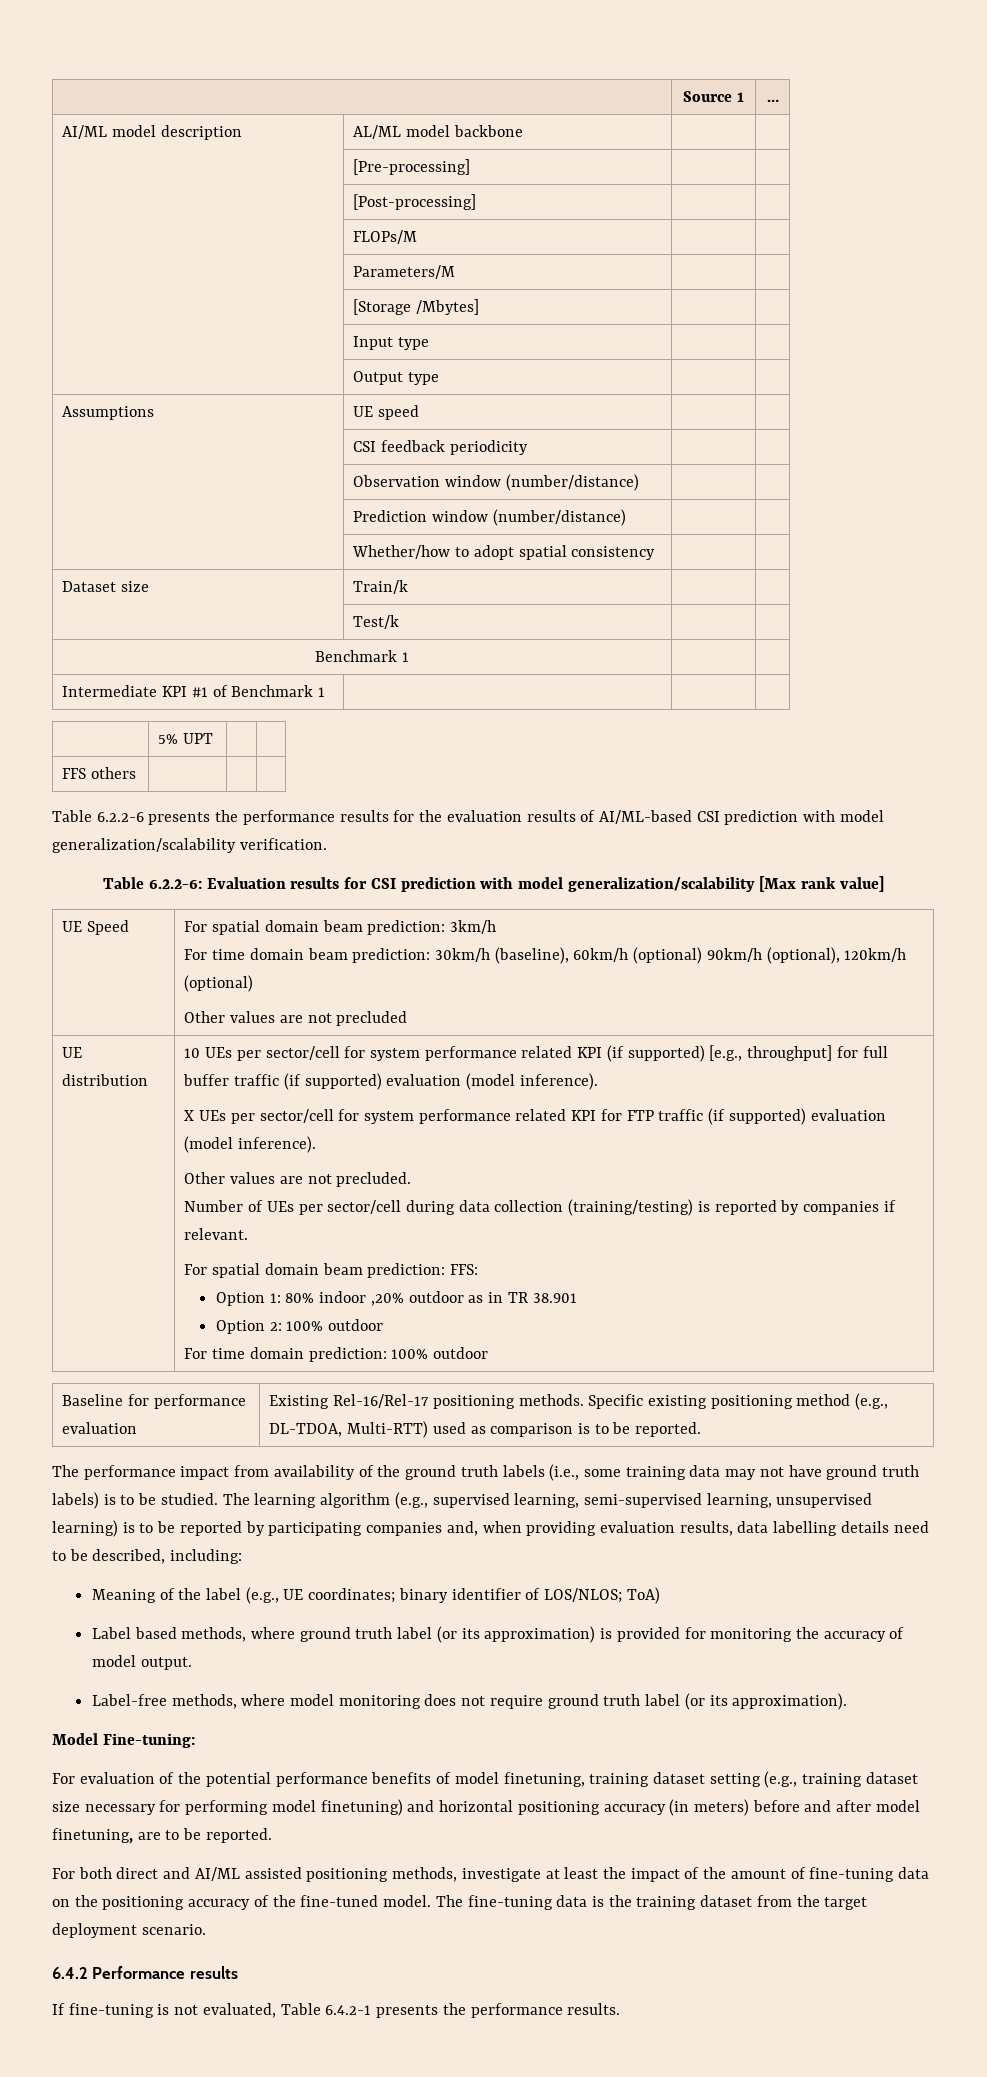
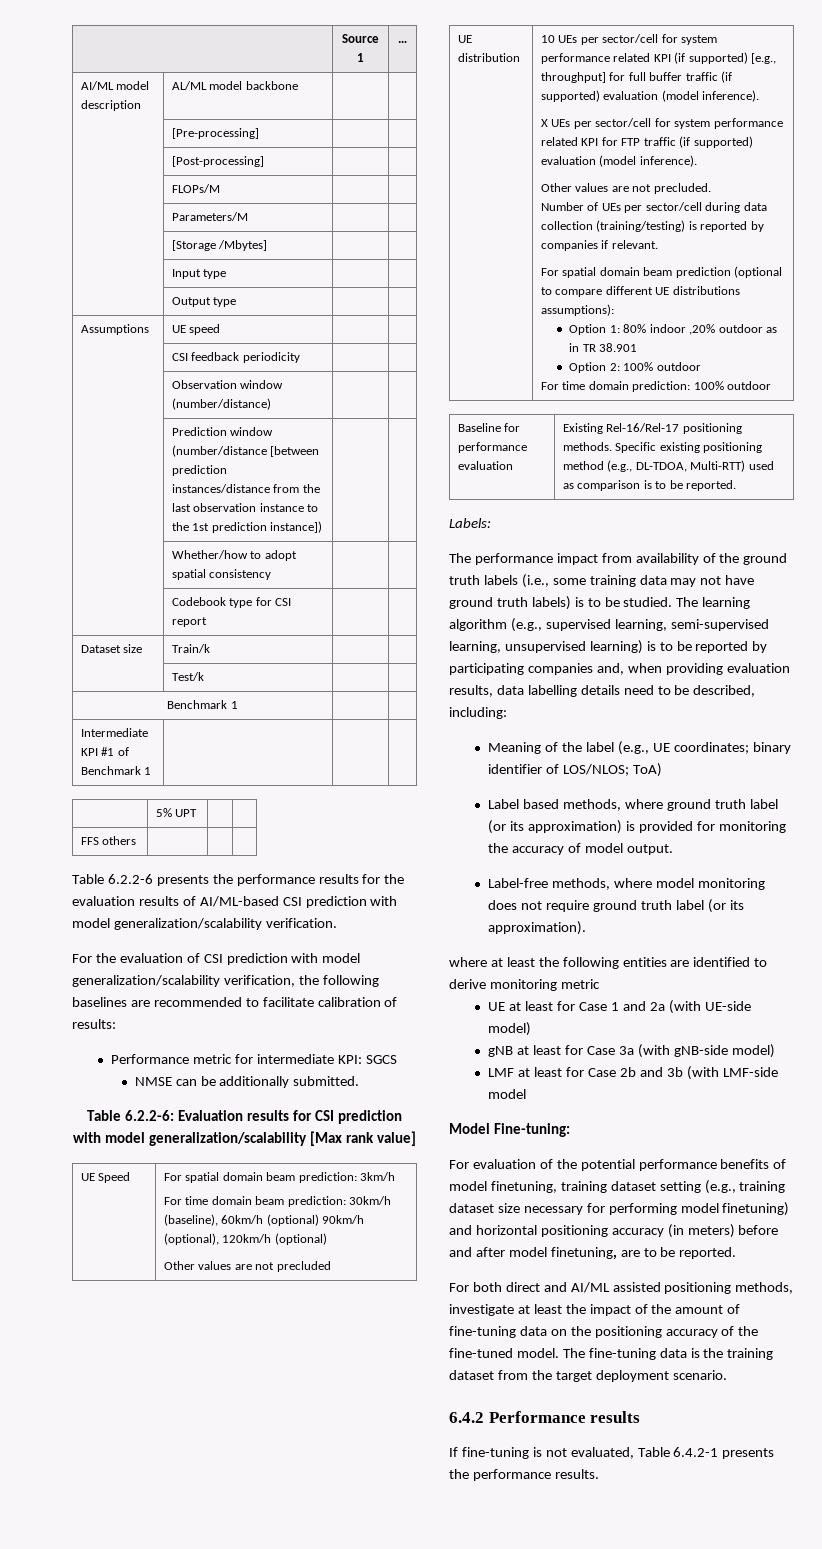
[492,509,626,526] (number/distance) -> [171,445,320,457] [171,465,227,476] [171,484,320,493] [171,503,319,512] [171,521,323,533] (number/distance [between prediction instances/distance from the last observation instance to the 1st prediction instance])
(656, 553) none -> [171,597,292,608] [171,617,207,627] // | Codebook type for CSI report | |
(327, 844) none -> [72,953,361,965] [72,975,379,987] [72,997,398,1007] [72,1019,116,1029] [111,1054,397,1064] [134,1076,360,1088] // For the evaluation of CSI prediction with model generalization/scalability verification, the following baselines are recommended to facilitate calibration of results: // Performance metric for intermediate KPI: SGCS // NMSE can be additionally submitted.
[367,1263,479,1278] prediction: FFS: -> [675,266,783,278] [540,286,740,297] [540,304,614,316] prediction (optional to compare different UE distributions assumptions):
(702, 1429) none -> [449,518,491,528] // Labels:
(848, 1701) none -> [449,957,768,969] [449,979,600,991] [488,1000,751,1014] [488,1022,532,1036] [488,1044,775,1058] [488,1066,778,1080] [488,1089,527,1099] // where at least the following entities are identified to derive monitoring metric // UE at least for Case 1 and 2a (with UE-side model) // gNB at least for Case 3a (with gNB-side model) // LMF at least for Case 2b and 3b (with LMF-side model

